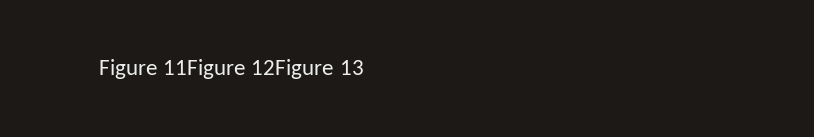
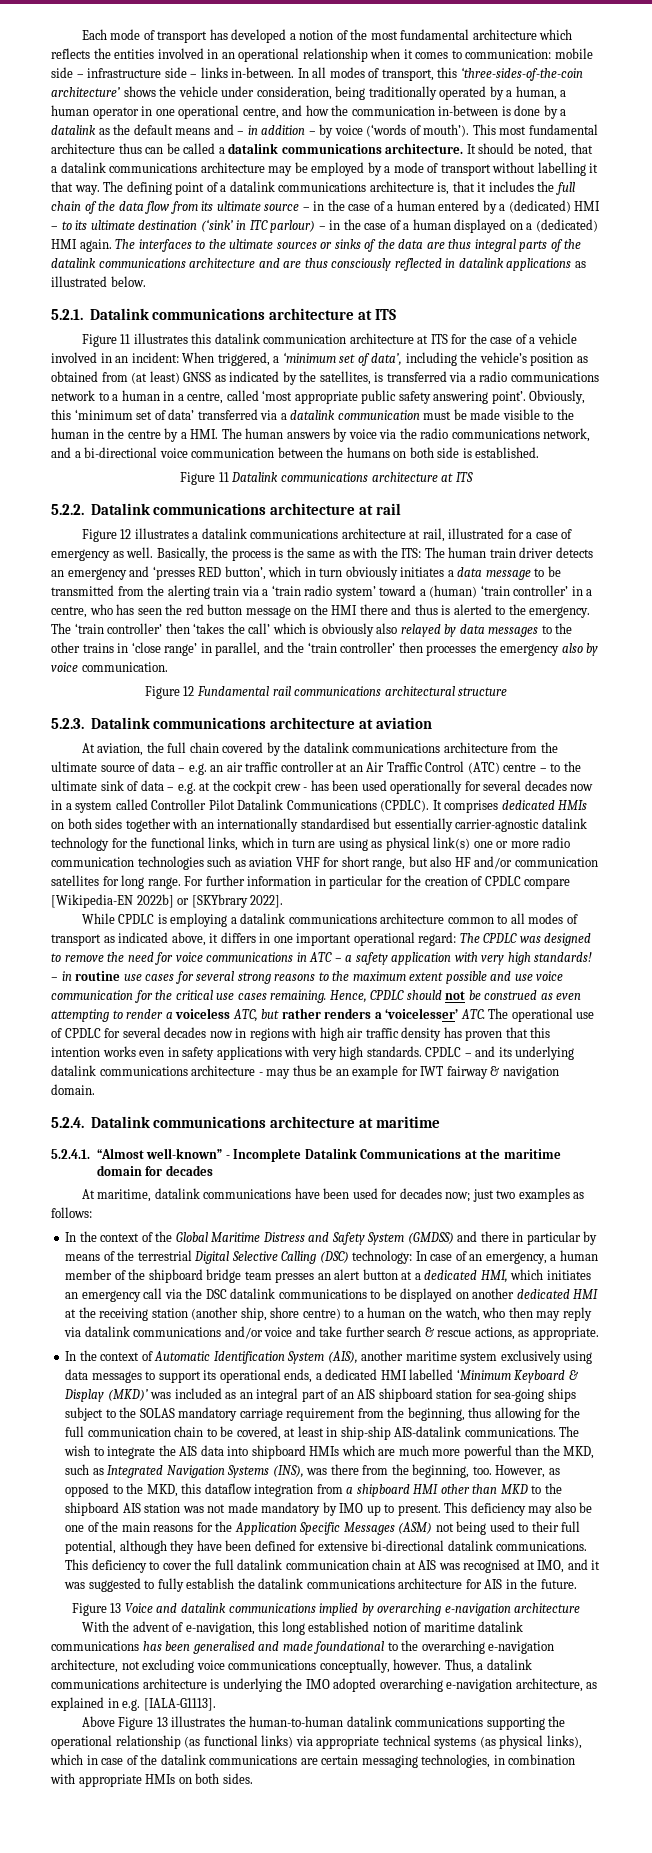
[99,59,364,79] Figure 11Figure 12Figure 13 -> [81,29,573,43] [51,48,593,62] [51,67,583,81] [51,86,567,100] [51,105,567,119] [51,124,598,138] [51,143,593,157] [51,162,599,176] [51,181,575,195] [51,200,601,214] [51,219,598,233] [51,239,582,252] [51,258,586,271] [51,276,146,287] [51,308,397,320] [81,333,577,347] [51,352,588,366] [51,371,599,385] [51,390,586,404] [51,409,574,420] [51,428,591,442] [51,447,540,458] [180,472,473,485] [51,503,402,515] [81,528,573,542] [51,547,593,561] [51,566,561,580] [51,585,593,599] [51,604,591,618] [51,623,573,637] [51,642,599,656] [51,662,168,672] [144,686,508,699] [51,717,433,729] [81,742,558,756] [51,761,581,775] [51,780,594,794] [51,799,588,813] [51,818,587,832] [51,837,571,851] [51,856,598,870] [51,875,571,889] [51,894,284,908] [81,913,578,927] [51,932,592,946] [51,952,593,965] [51,971,564,984] [51,990,582,1003] [51,1008,595,1022] [51,1027,551,1041] [51,1046,575,1060] [51,1065,559,1079] [51,1084,95,1095] [51,1116,441,1128] [51,1148,561,1162] [96,1165,213,1176] [81,1188,585,1202] [51,1207,92,1218] [65,1231,598,1245] [65,1250,598,1264] [65,1269,591,1283] [65,1288,599,1302] [65,1307,592,1321] [64,1326,599,1340] [65,1350,593,1364] [65,1369,578,1383] [64,1388,576,1402] [65,1407,580,1421] [65,1426,580,1440] [64,1445,595,1459] [65,1464,560,1478] [65,1483,562,1497] [65,1502,593,1516] [65,1521,581,1535] [65,1540,588,1554] [65,1559,601,1573] [64,1578,577,1592] [71,1603,581,1616] [81,1621,524,1635] [51,1640,555,1654] [51,1659,532,1673] [51,1678,598,1692] [51,1697,216,1711] [81,1716,566,1730] [51,1735,582,1749] [50,1754,576,1768] [50,1773,253,1787] Each mode of transport has developed a notion of the most fundamental architecture which reflects the entities involved in an operational relationship when it comes to communication: mobile side – infrastructure side – links in-between. In all modes of transport, this ‘three-sides-of-the-coin architecture’ shows the vehicle under consideration, being traditionally operated by a human, a human operator in one operational centre, and how the communication in-between is done by a datalink as the default means and – in addition – by voice (‘words of mouth’). This most fundamental architecture thus can be called a datalink communications architecture. It should be noted, that a datalink communications architecture may be employed by a mode of transport without labelling it that way. The defining point of a datalink communications architecture is, that it includes the full chain of the data flow from its ultimate source – in the case of a human entered by a (dedicated) HMI – to its ultimate destination (‘sink’ in ITC parlour) – in the case of a human displayed on a (dedicated) HMI again. The interfaces to the ultimate sources or sinks of the data are thus integral parts of the datalink communications architecture and are thus consciously reflected in datalink applications as illustrated below. // 5.2.1. Datalink communications architecture at ITS // Figure 11 illustrates this datalink communication architecture at ITS for the case of a vehicle involved in an incident: When triggered, a ‘minimum set of data’, including the vehicle’s position as obtained from (at least) GNSS as indicated by the satellites, is transferred via a radio communications network to a human in a centre, called ‘most appropriate public safety answering point’. Obviously, this ‘minimum set of data’ transferred via a datalink communication must be made visible to the human in the centre by a HMI. The human answers by voice via the radio communications network, and a bi-directional voice communication between the humans on both side is established. // Figure 11 Datalink communications architecture at ITS // 5.2.2. Datalink communications architecture at rail // Figure 12 illustrates a datalink communications architecture at rail, illustrated for a case of emergency as well. Basically, the process is the same as with the ITS: The human train driver detects an emergency and ‘presses RED button’, which in turn obviously initiates a data message to be transmitted from the alerting train via a ‘train radio system’ toward a (human) ‘train controller’ in a centre, who has seen the red button message on the HMI there and thus is alerted to the emergency. The ‘train controller’ then ‘takes the call’ which is obviously also relayed by data messages to the other trains in ‘close range’ in parallel, and the ‘train controller’ then processes the emergency also by voice communication. // Figure 12 Fundamental rail communications architectural structure // 5.2.3. Datalink communications architecture at aviation // At aviation, the full chain covered by the datalink communications architecture from the ultimate source of data – e.g. an air traffic controller at an Air Traffic Control (ATC) centre – to the ultimate sink of data – e.g. at the cockpit crew - has been used operationally for several decades now in a system called Controller Pilot Datalink Communications (CPDLC). It comprises dedicated HMIs on both sides together with an internationally standardised but essentially carrier-agnostic datalink technology for the functional links, which in turn are using as physical link(s) one or more radio communication technologies such as aviation VHF for short range, but also HF and/or communication satellites for long range. For further information in particular for the creation of CPDLC compare [Wikipedia-EN 2022b] or [SKYbrary 2022]. // While CPDLC is employing a datalink communications architecture common to all modes of transport as indicated above, it differs in one important operational regard: The CPDLC was designed to remove the need for voice communications in ATC – a safety application with very high standards! – in routine use cases for several strong reasons to the maximum extent possible and use voice communication for the critical use cases remaining. Hence, CPDLC should not be construed as even attempting to render a voiceless ATC, but rather renders a ‘voicelesser’ ATC. The operational use of CPDLC for several decades now in regions with high air traffic density has proven that this intention works even in safety applications with very high standards. CPDLC – and its underlying datalink communications architecture - may thus be an example for IWT fairway & navigation domain. // 5.2.4. Datalink communications architecture at maritime // 5.2.4.1. “Almost well-known” - Incomplete Datalink Communications at the maritime domain for decades // At maritime, datalink communications have been used for decades now; just two examples as follows: // In the context of the Global Maritime Distress and Safety System (GMDSS) and there in particular by means of the terrestrial Digital Selective Calling (DSC) technology: In case of an emergency, a human member of the shipboard bridge team presses an alert button at a dedicated HMI, which initiates an emergency call via the DSC datalink communications to be displayed on another dedicated HMI at the receiving station (another ship, shore centre) to a human on the watch, who then may reply via datalink communications and/or voice and take further search & rescue actions, as appropriate. // In the context of Automatic Identification System (AIS), another maritime system exclusively using data messages to support its operational ends, a dedicated HMI labelled ‘Minimum Keyboard & Display (MKD)’ was included as an integral part of an AIS shipboard station for sea-going ships subject to the SOLAS mandatory carriage requirement from the beginning, thus allowing for the full communication chain to be covered, at least in ship-ship AIS-datalink communications. The wish to integrate the AIS data into shipboard HMIs which are much more powerful than the MKD, such as Integrated Navigation Systems (INS), was there from the beginning, too. However, as opposed to the MKD, this dataflow integration from a shipboard HMI other than MKD to the shipboard AIS station was not made mandatory by IMO up to present. This deficiency may also be one of the main reasons for the Application Specific Messages (ASM) not being used to their full potential, although they have been defined for extensive bi-directional datalink communications. This deficiency to cover the full datalink communication chain at AIS was recognised at IMO, and it was suggested to fully establish the datalink communications architecture for AIS in the future. // Figure 13 Voice and datalink communications implied by overarching e-navigation architecture // With the advent of e-navigation, this long established notion of maritime datalink communications has been generalised and made foundational to the overarching e-navigation architecture, not excluding voice communications conceptually, however. Thus, a datalink communications architecture is underlying the IMO adopted overarching e-navigation architecture, as explained in e.g. [IALA-G1113]. // Above Figure 13 illustrates the human-to-human datalink communications supporting the operational relationship (as functional links) via appropriate technical systems (as physical links), which in case of the datalink communications are certain messaging technologies, in combination with appropriate HMIs on both sides.

